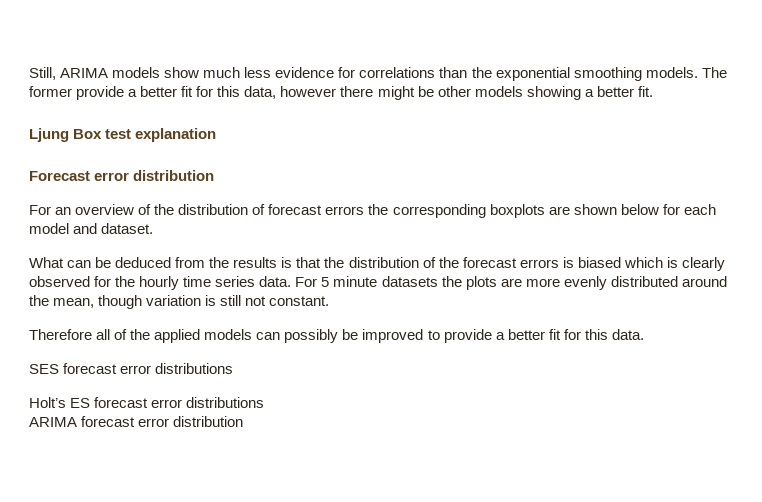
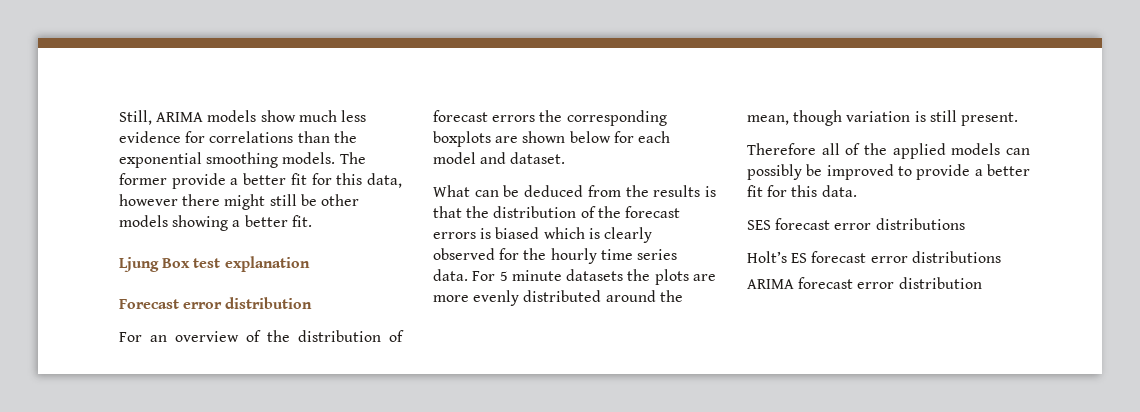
(415, 93) none -> [269,194,297,206] still
[245,296,330,306] not constant. -> [960,112,1018,126] present.

